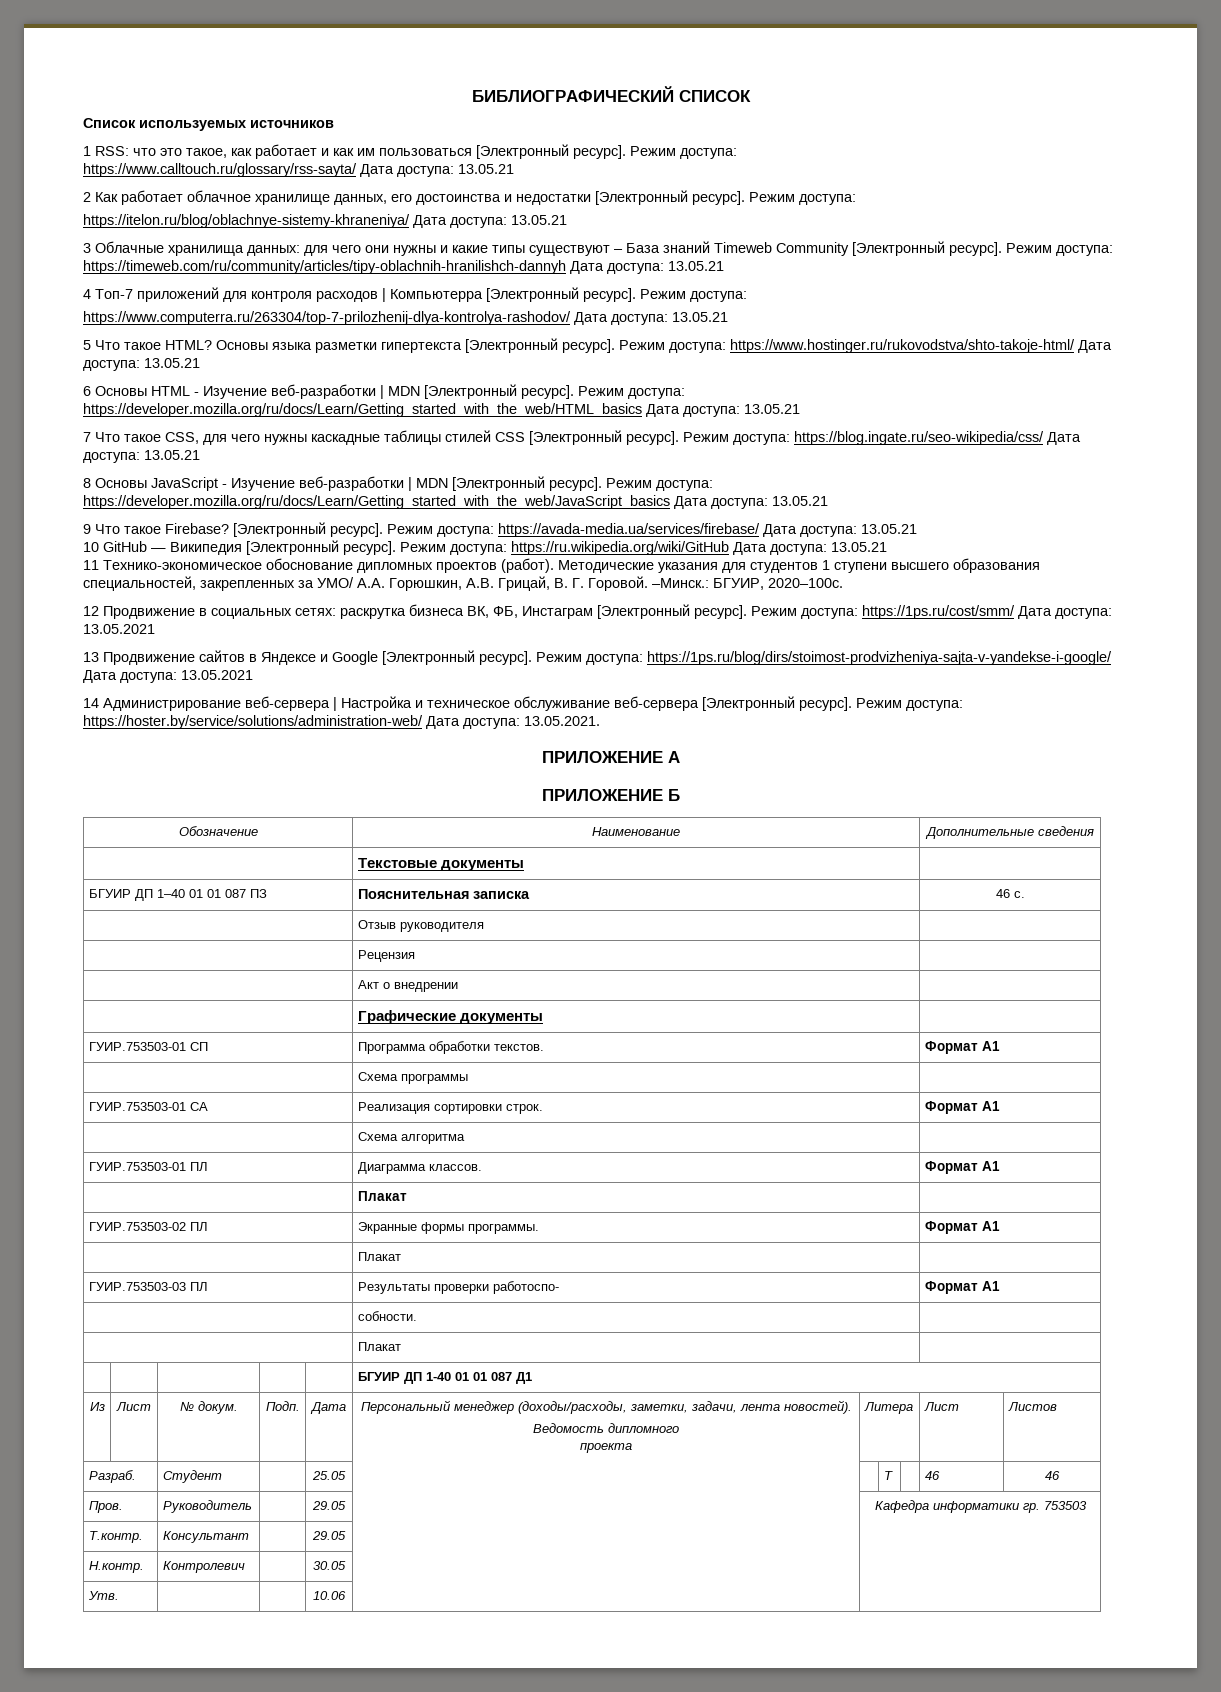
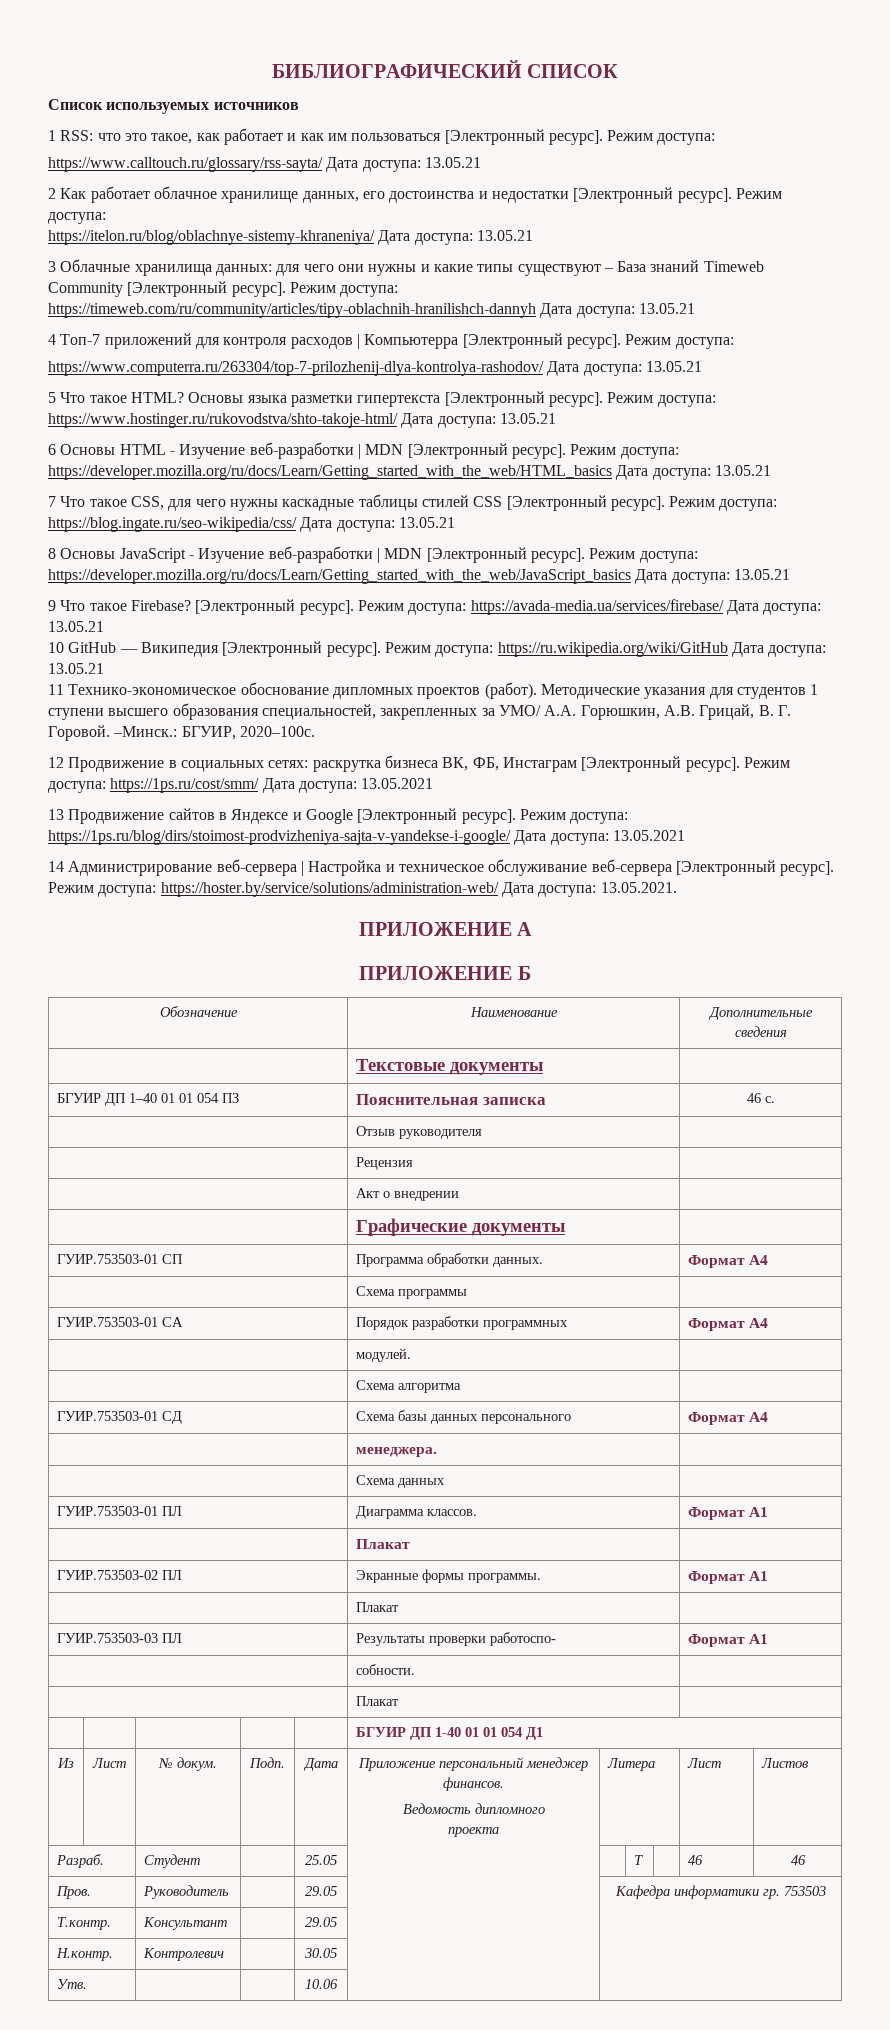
[224,889,246,898] 087 -> [197,1093,220,1103] 054
[493,1044,544,1051] [924,1041,1000,1054] текстов. | Формат А1 -> [493,1257,544,1267] [688,1255,769,1268] данных. | Формат А4
[357,1102,543,1114] [924,1101,1000,1114] Реализация сортировки строк. | Формат А1 -> [356,1316,569,1330] [688,1318,769,1331] [356,1348,412,1362] Порядок разработки программных | Формат А4 // | модулей. |
(465, 1139) none -> [57,1411,183,1424] [356,1410,572,1424] [688,1412,769,1425] [356,1447,438,1457] [356,1475,446,1488] // ГУИР.753503-01 СД | Схема базы данных персонального | Формат А4 // | менеджера. | // | Схема данных |
[490,1372,512,1381] 087 -> [501,1727,523,1737] 054
[360,1400,852,1414] Персональный менеджер (доходы/расходы, заметки, задачи, лента новостей). -> [358,1757,588,1771] [443,1777,504,1791] Приложение персональный менеджер финансов.

